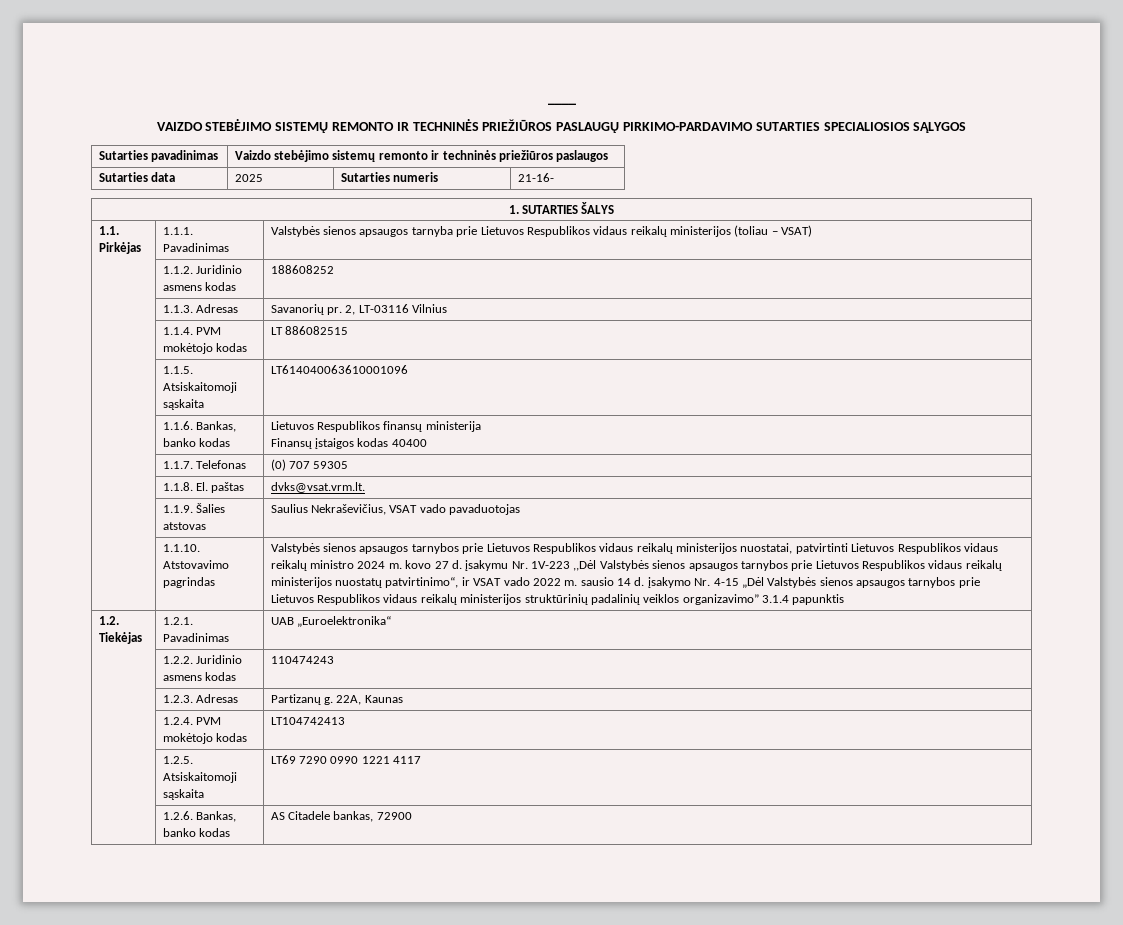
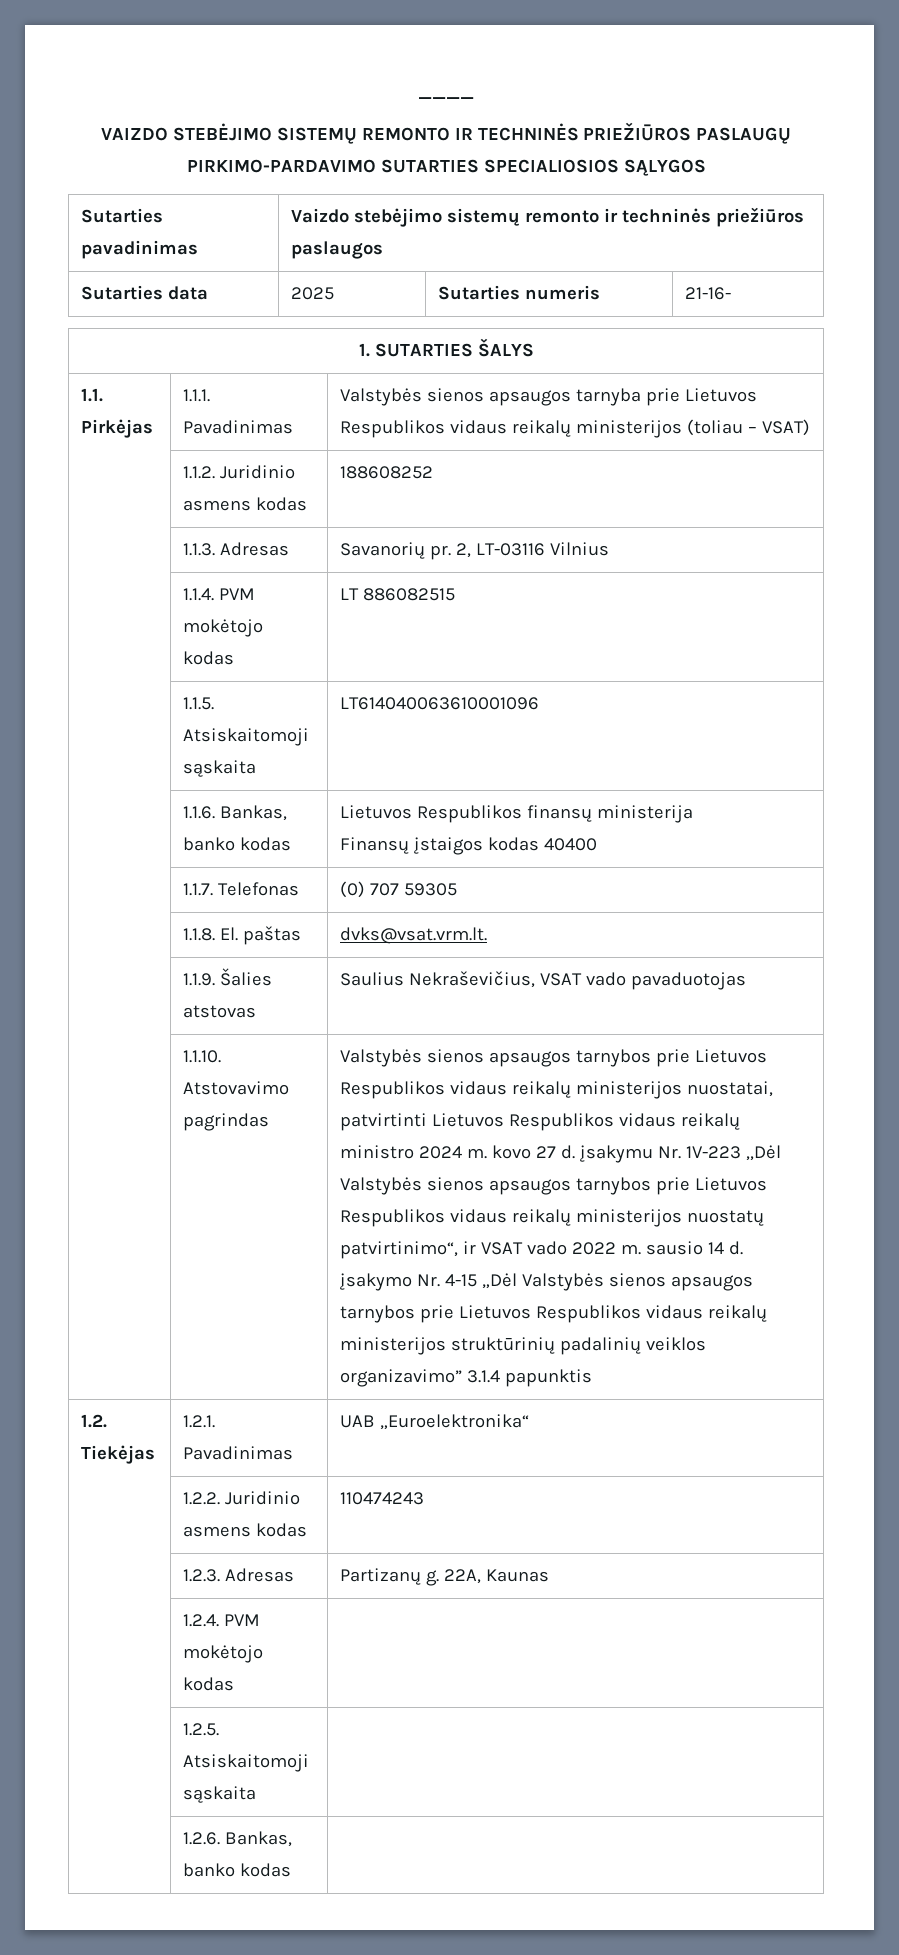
[270,717,345,725] LT104742413 -> (235, 1684) none
[270,755,422,764] LT69 7290 0990 1221 4117 -> (257, 1794) none
[270,811,412,822] AS Citadele bankas, 72900 -> (292, 1870) none

